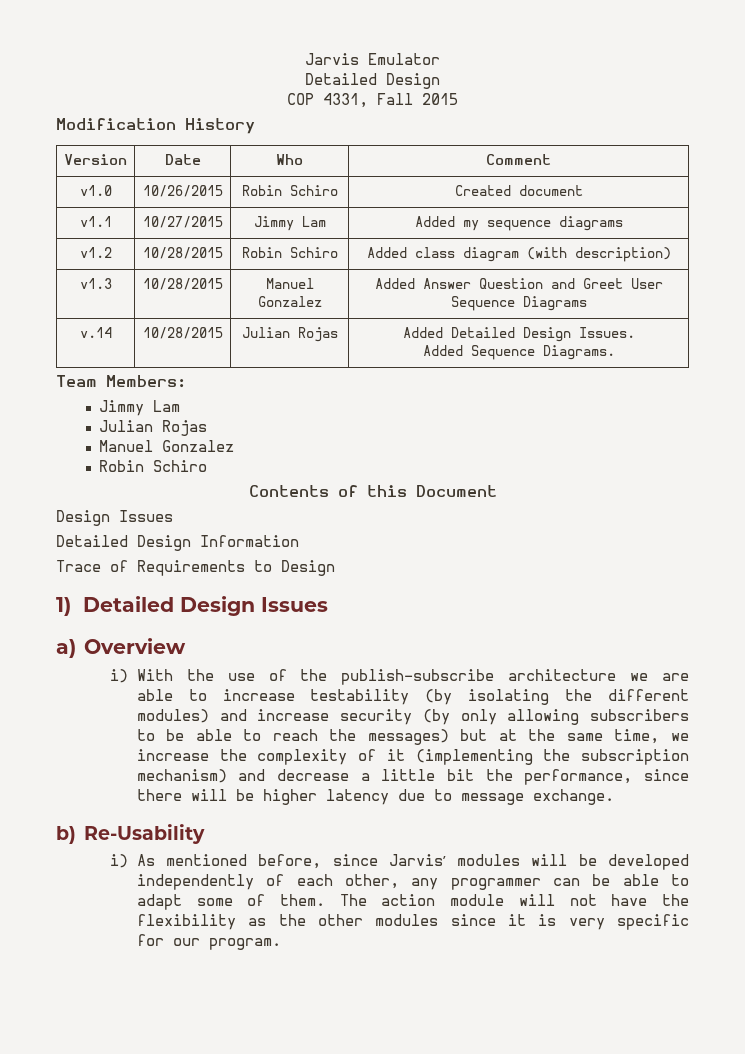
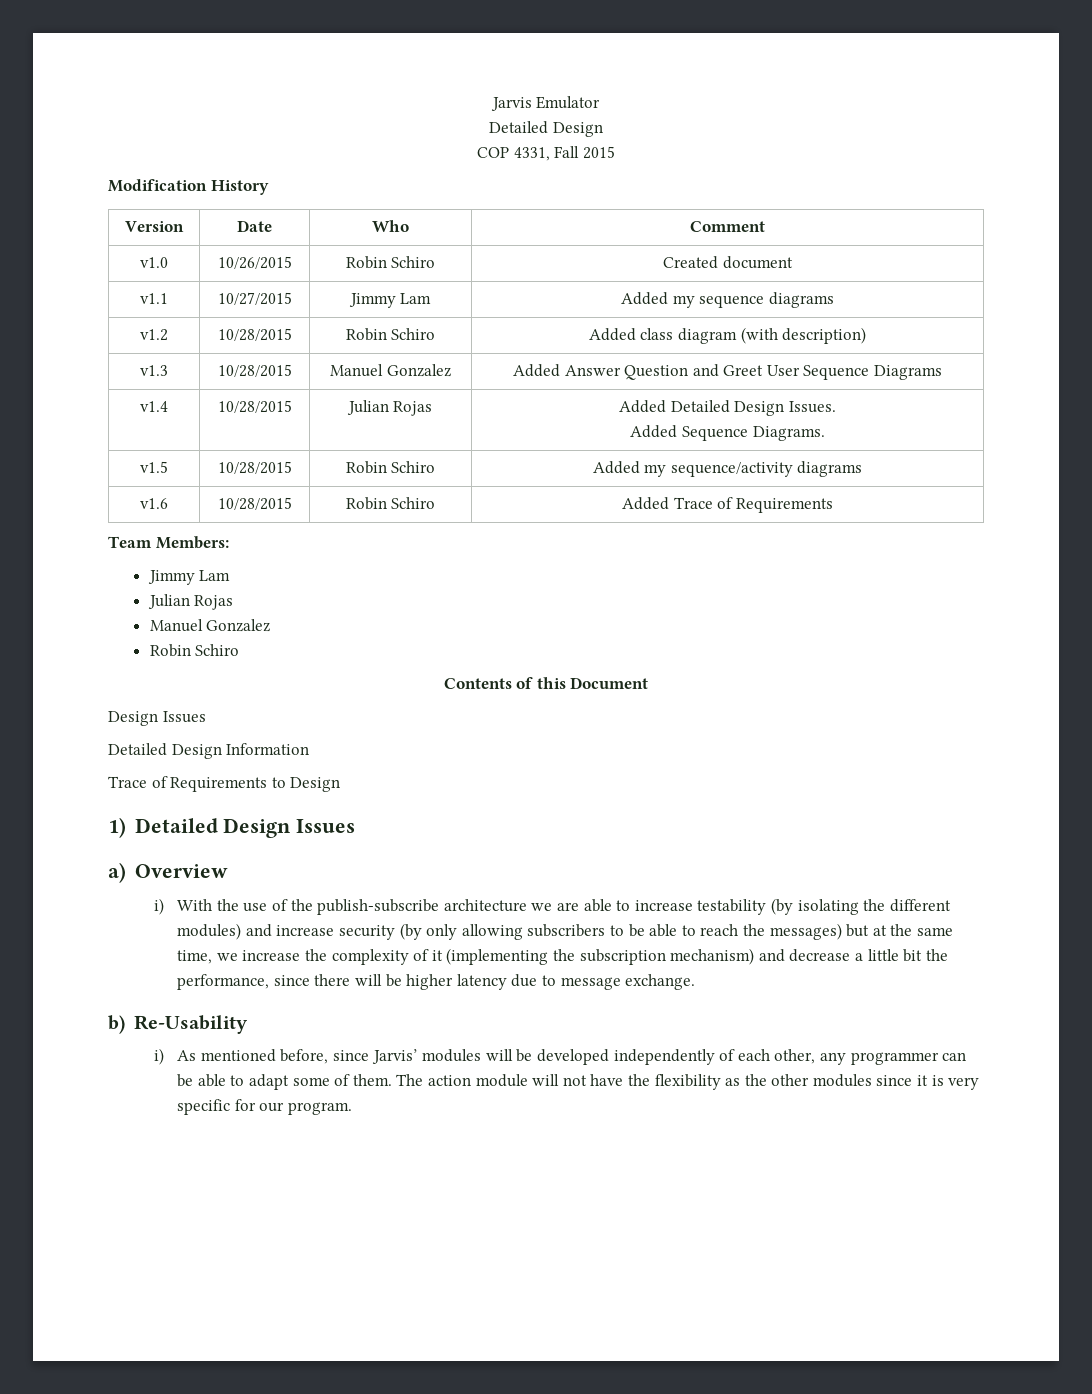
[79,327,112,338] v.14 -> [140,401,168,412] v1.4
(615, 352) none -> [140,461,168,473] [217,461,292,474] [345,461,436,474] [592,461,863,477] [140,498,168,509] [217,497,292,510] [345,497,436,510] [622,497,833,513] // v1.5 | 10/28/2015 | Robin Schiro | Added my sequence/activity diagrams // v1.6 | 10/28/2015 | Robin Schiro | Added Trace of Requirements

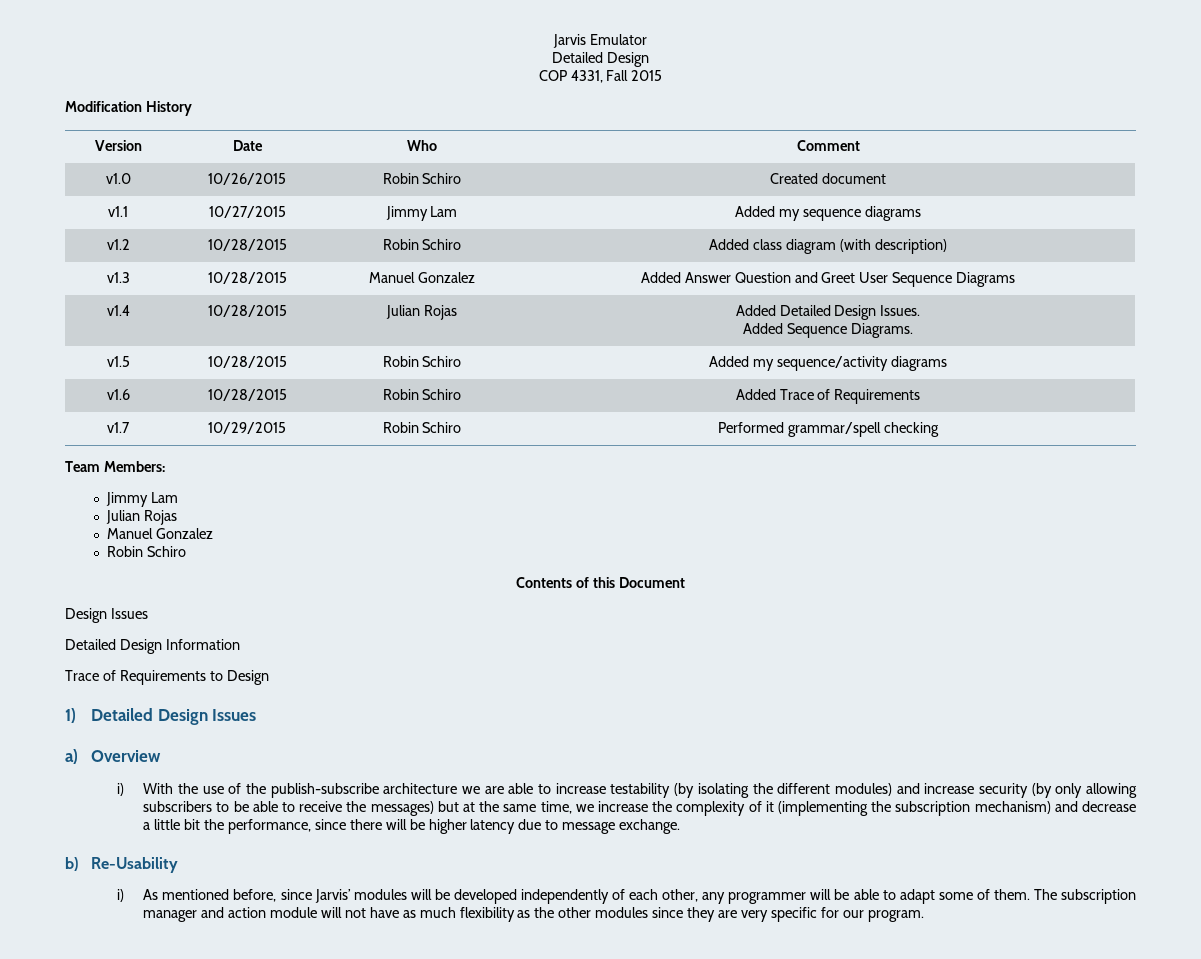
(833, 505) none -> [107,422,130,433] [207,422,286,434] [382,422,462,433] [718,422,939,437] // v1.7 | 10/29/2015 | Robin Schiro | Performed grammar/spell checking
[700,924,739,936] reach -> [299,801,343,812] receive
[942,1052,967,1061] can -> [810,889,832,900] will
(424, 1080) none -> [1060,889,1136,904] [143,907,225,922] subscription manager and
[627,1074,650,1086] the -> [402,907,456,918] as much
[917,1075,944,1086] it is -> [687,907,737,922] they are

